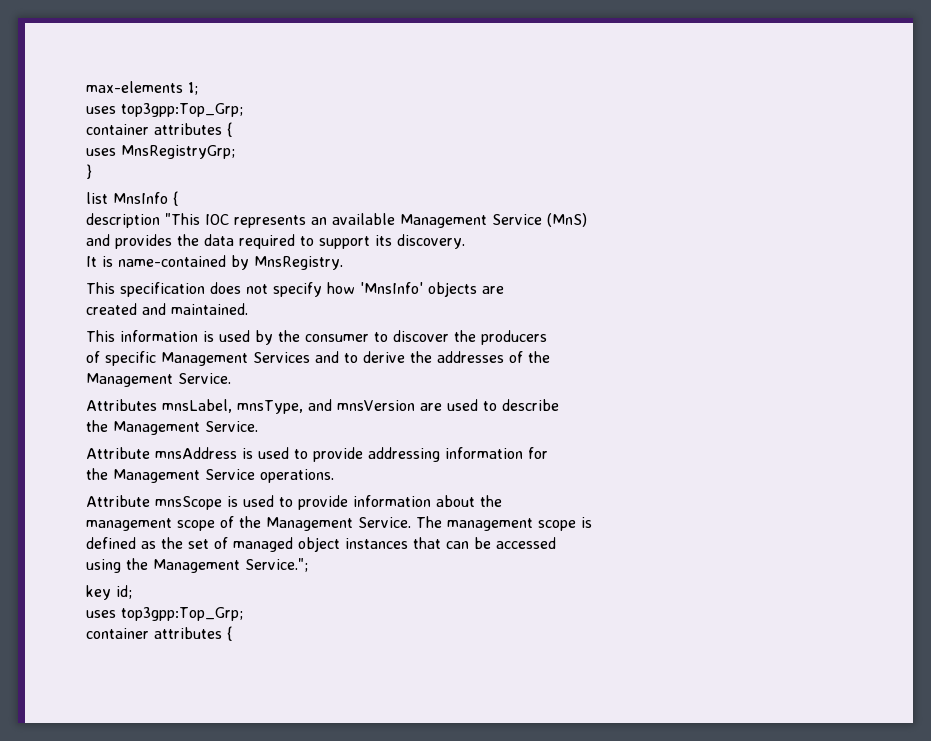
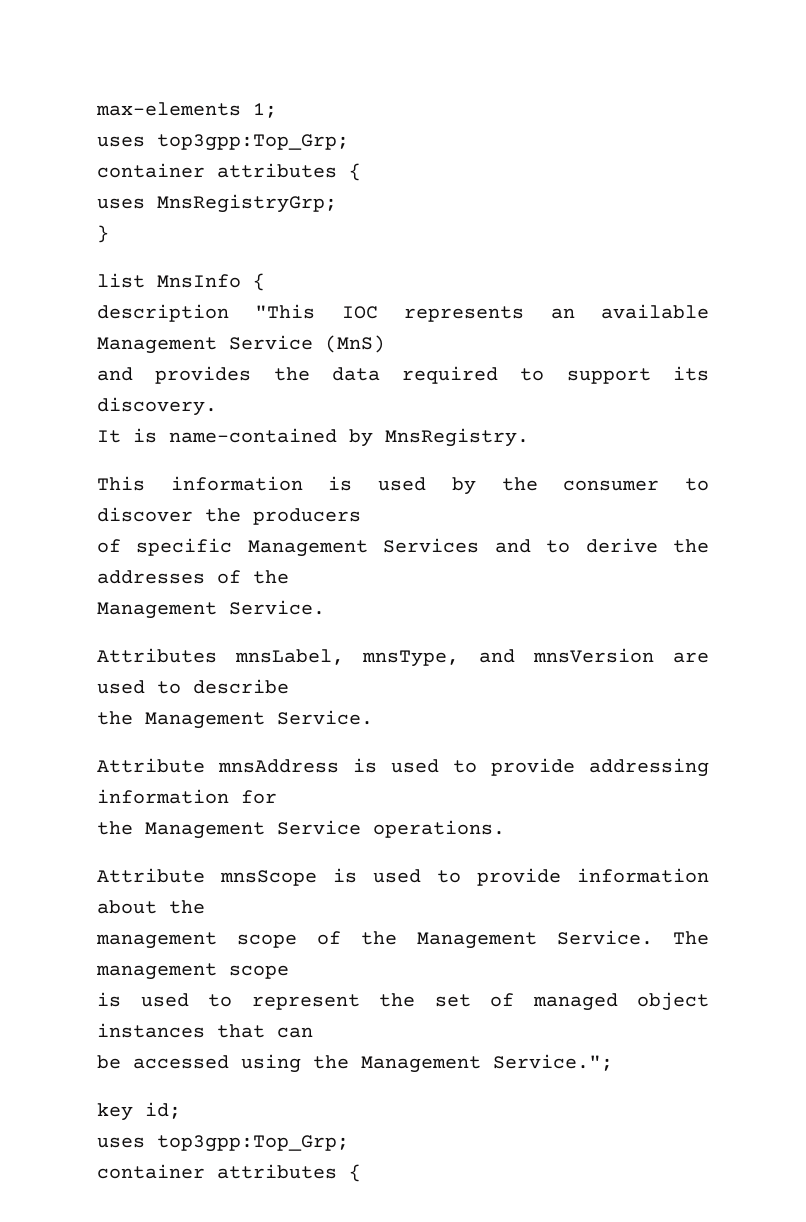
[86,282,504,297] [86,303,248,315] // This specification does not specify how 'MnsInfo' objects are // created and maintained. -> (529, 437) none
[581,517,592,528] [86,537,156,549] is // defined as -> [97,992,360,1010] // is used to represent
(469, 545) none -> (313, 1032) //
(556, 543) // -> (229, 1062) none

